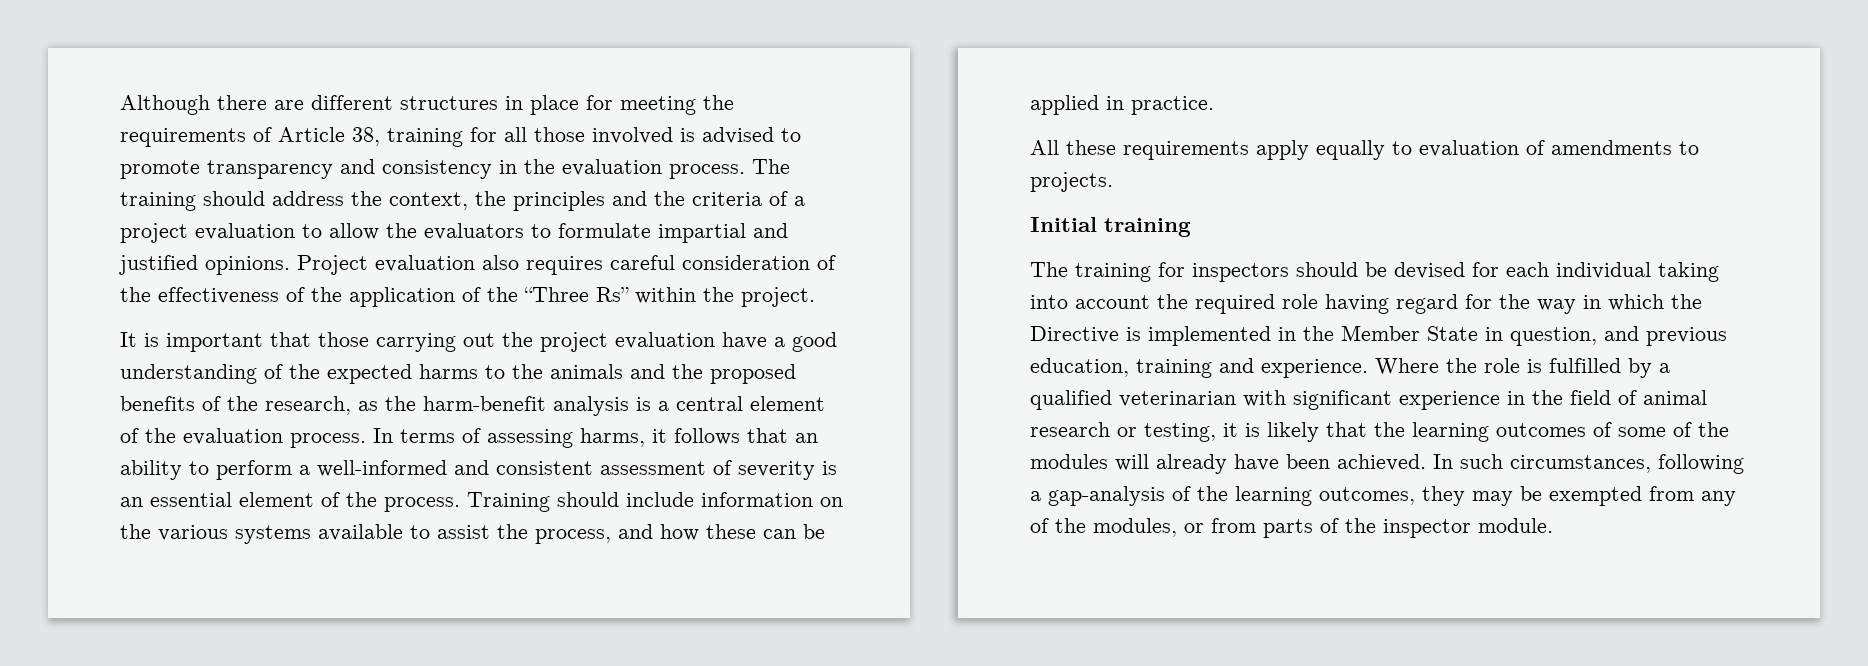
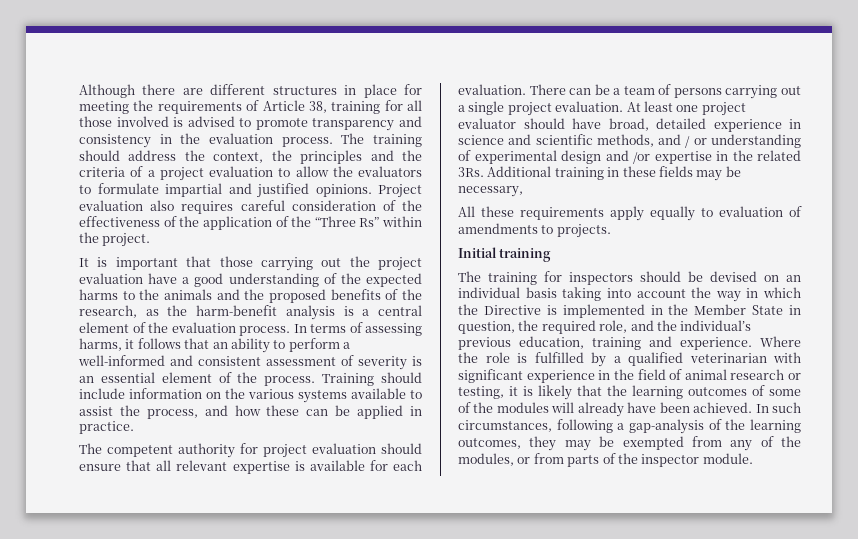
(1214, 105) none -> [79,443,422,458] [79,460,422,474] [458,84,801,99] [458,101,746,116] [458,118,801,132] [458,134,801,148] [458,150,801,164] [458,166,741,181] [458,186,523,197] // The competent authority for project evaluation should ensure that all relevant expertise is available for each evaluation. There can be a team of persons carrying out a single project evaluation. At least one project evaluator should have broad, detailed experience in science and scientific methods, and / or understanding of experimental design and /or expertise in the related 3Rs. Additional training in these fields may be necessary,
[1472,262,1719,282] [1030,294,1492,314] for each individual taking into account the required role having regard for -> [764,275,801,282] [458,287,686,301] on an individual basis taking into account
[1604,326,1639,341] and -> [518,320,752,334] the required role, and the individual’s

